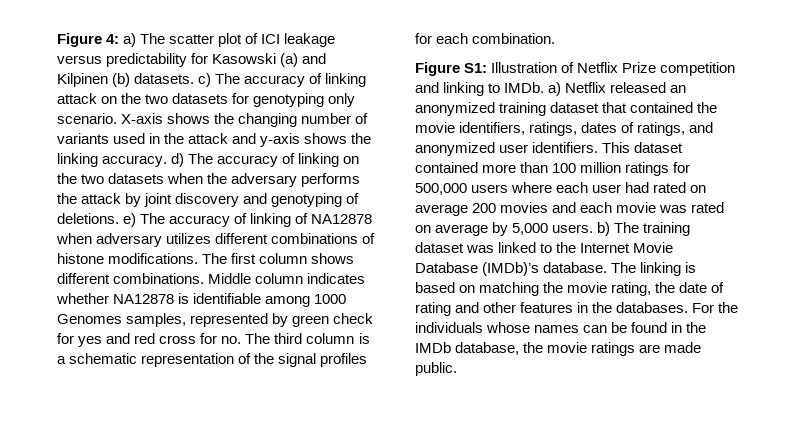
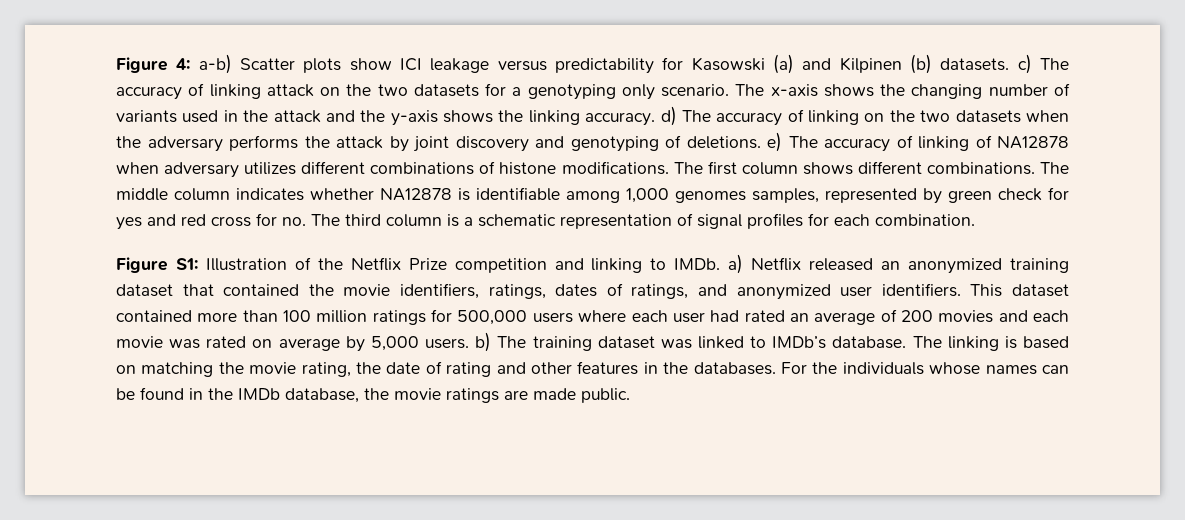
[123,33,259,47] a) The scatter plot of -> [198,54,392,74] a-b) Scatter plots show
(250, 98) none -> [512,87,522,96] a
[121,113,164,124] X-axis -> [735,84,818,97] The x-axis
(257, 138) none -> [360,110,386,122] the
[208,273,252,284] Middle -> [1040,162,1069,174] [116,188,168,201] The middle
[314,294,347,304] [57,314,122,324] 1000 Genomes -> [626,188,746,203] 1,000 genomes
[254,353,275,364] the -> (693, 219) none
(575, 67) none -> [317,258,343,270] the
[690,185,707,193] [415,204,468,216] on average -> [789,309,897,325] an average of
[556,242,674,253] [415,262,540,276] the Internet Movie Database (IMDb)’s -> [772,336,827,349] IMDb’s

